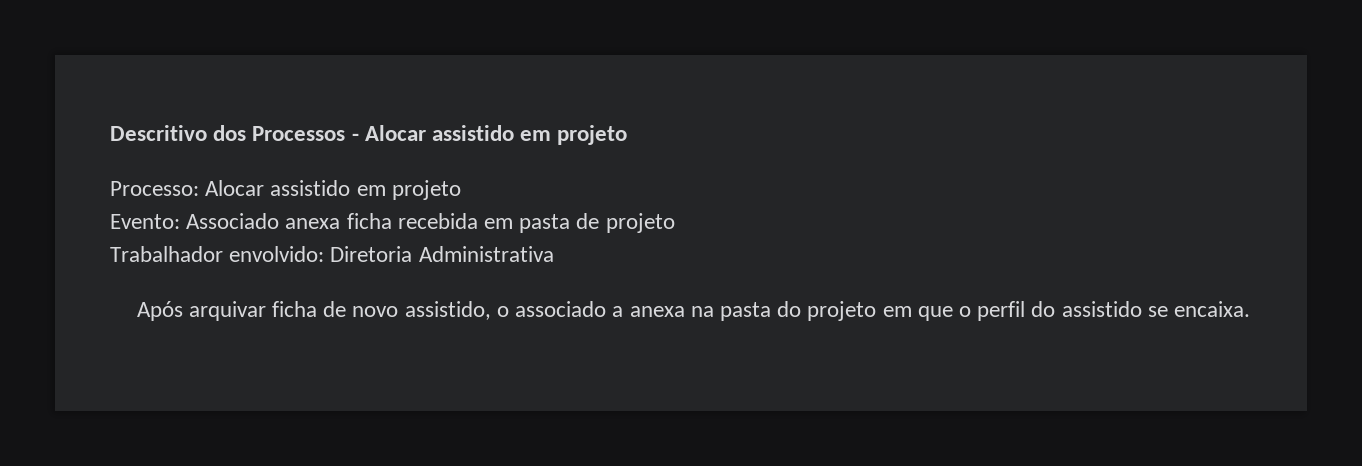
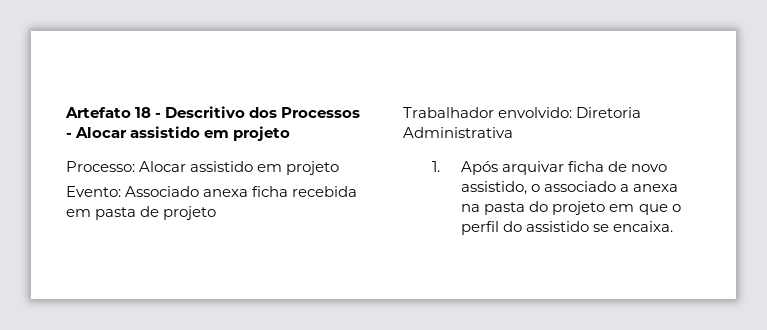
(110, 133) none -> [65,107,162,118] Artefato 18 -
(554, 254) none -> [432,161,441,172] 1.

